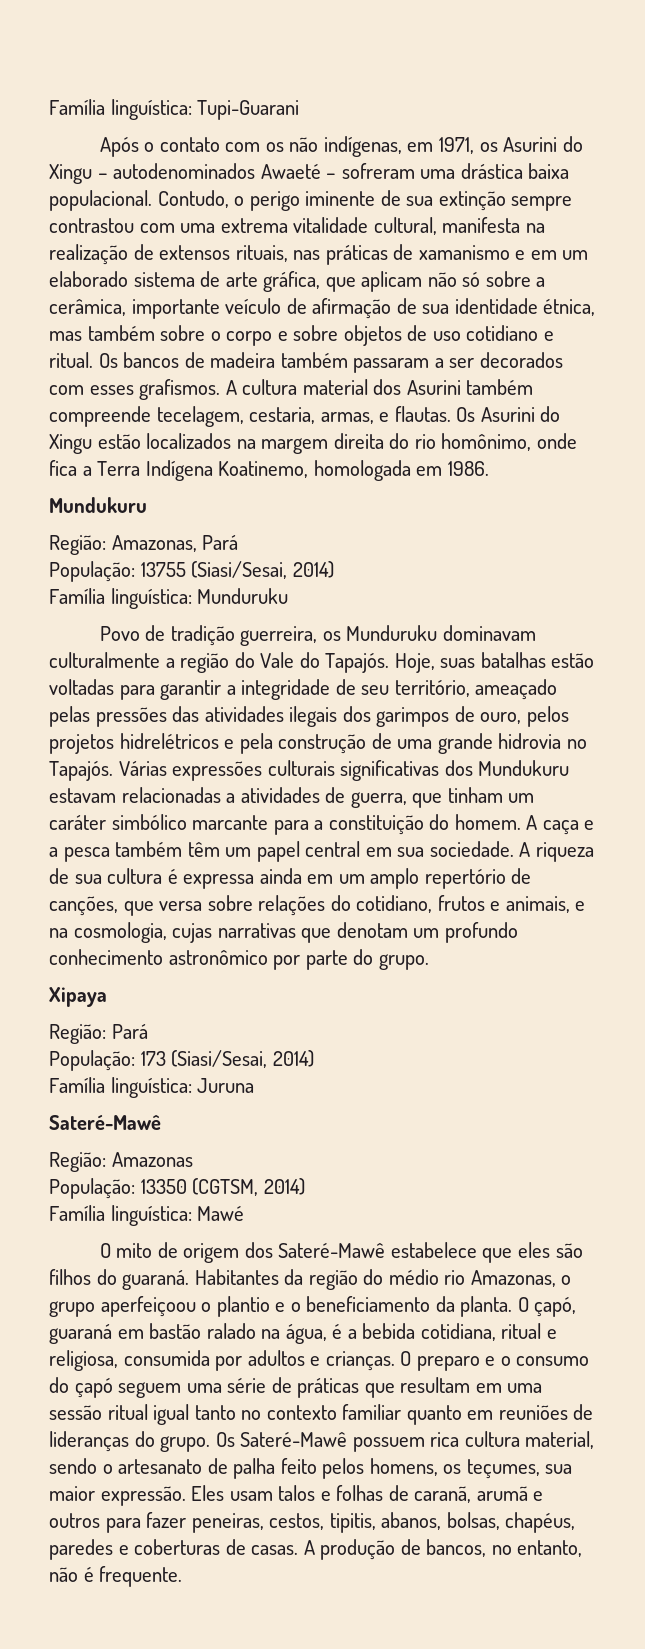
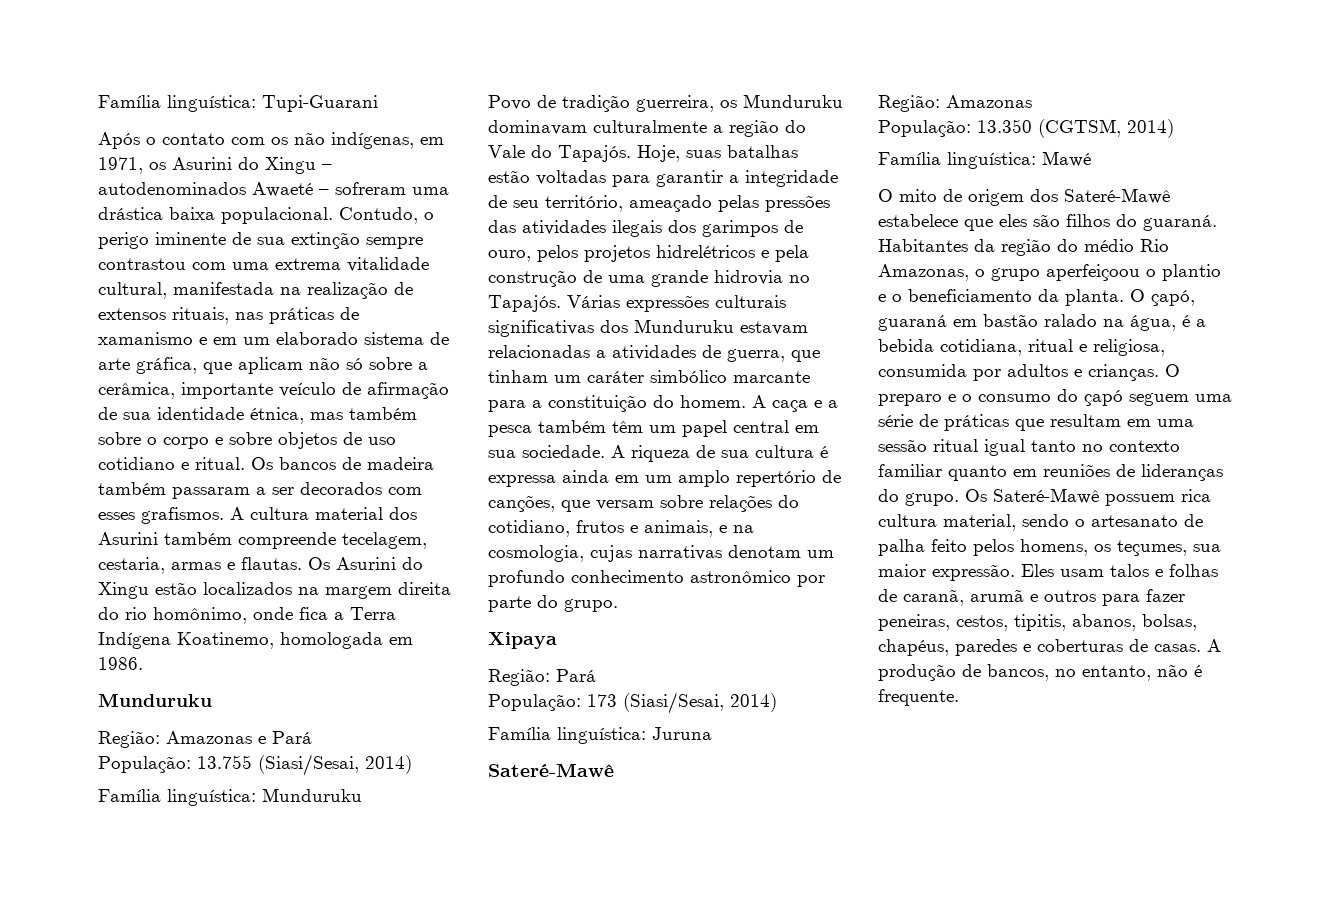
[442,217,521,233] manifesta -> [173,282,274,295] manifestada
[320,412,374,424] armas, -> [171,562,221,570] armas
[49,497,147,513] [49,535,239,555] [49,561,186,582] Mundukuru // Região: Amazonas, Pará // População: 13755 -> [98,693,212,707] [98,731,312,748] [98,755,252,773] Munduruku // Região: Amazonas e Pará // População: 13.755
[478,760,570,776] Mundukuru -> [634,319,734,333] Munduruku
[159,901,203,911] versa -> [596,500,654,510] versam
[301,928,332,943] que -> (722, 552) none
[140,1179,187,1194] 13350 -> [977,119,1032,133] 13.350
[444,1270,466,1285] rio -> [1140,239,1169,252] Rio

